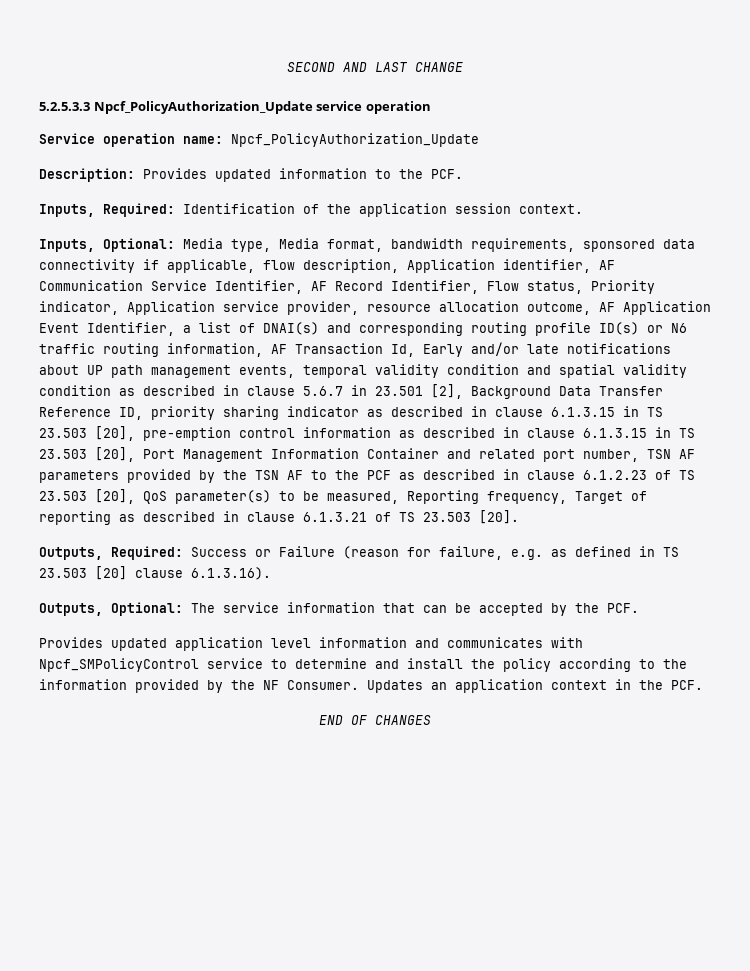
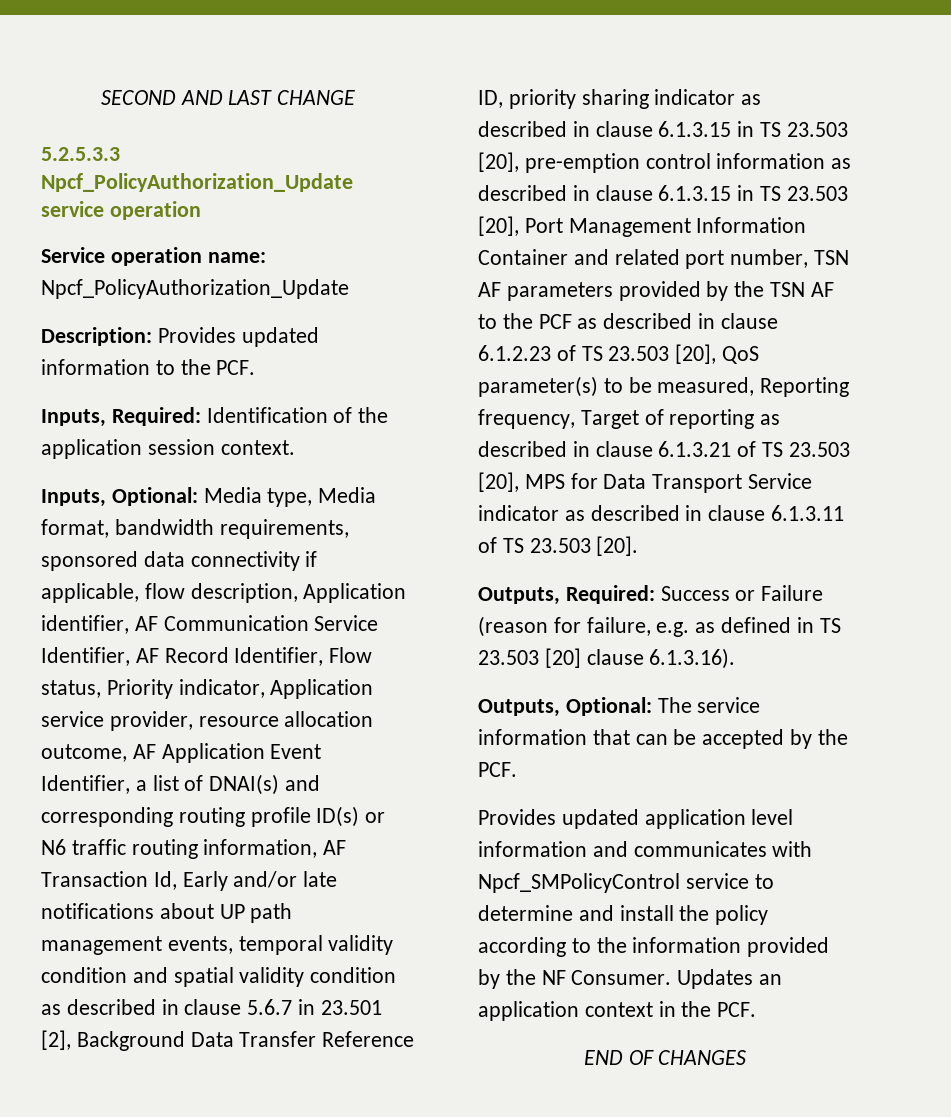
(471, 517) none -> [478,472,813,493] [478,505,845,521] [478,537,591,553] [20], MPS for Data Transport Service indicator as described in clause 6.1.3.11 of TS 23.503

